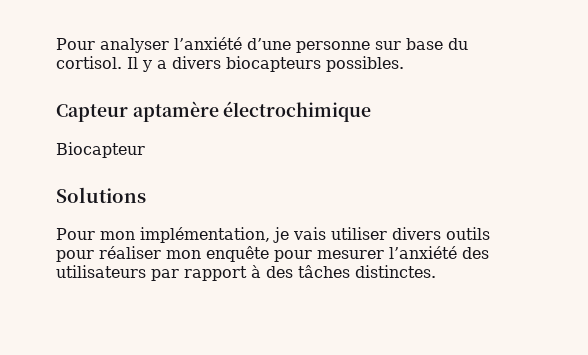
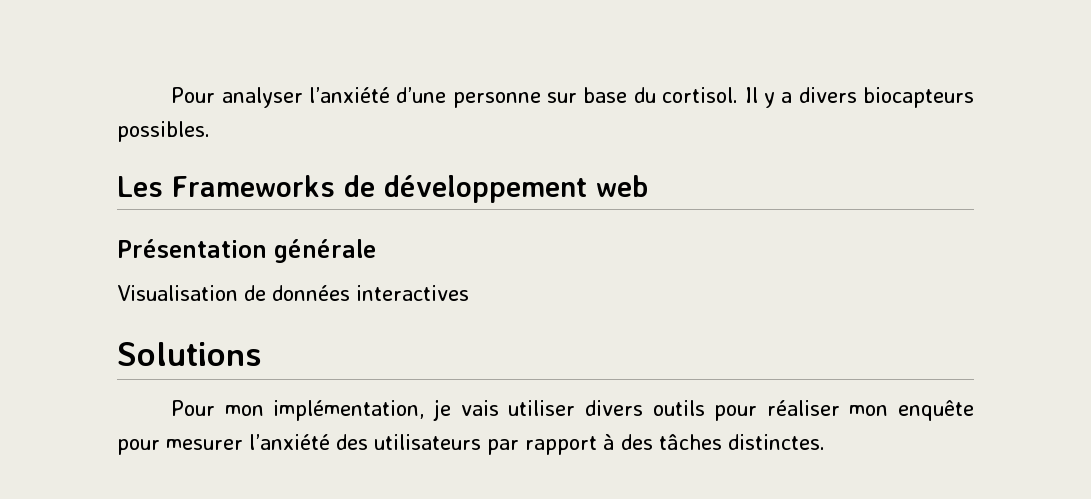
[56,101,372,122] [56,142,145,158] Capteur aptamère électrochimique // Biocapteur -> [117,175,648,203] [117,239,376,263] [117,285,469,301] Les Frameworks de développement web // Présentation générale // Visualisation de données interactives

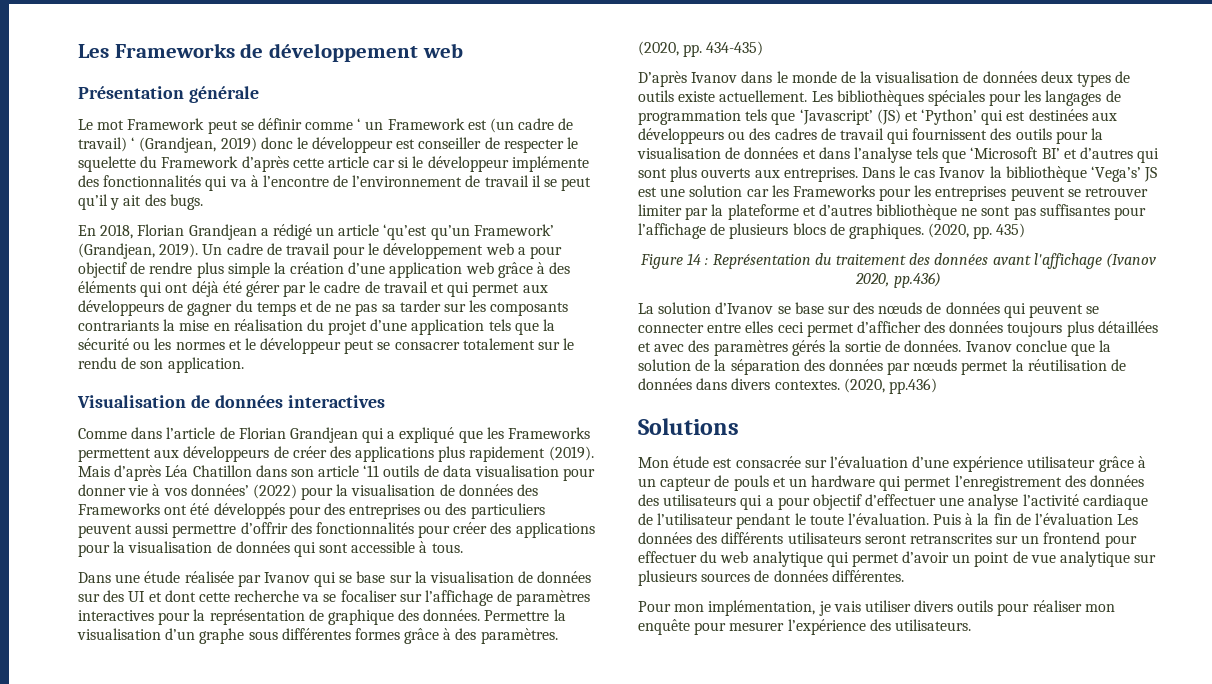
[171,87,974,108] [117,121,210,142] Pour analyser l’anxiété d’une personne sur base du cortisol. Il y a divers biocapteurs possibles. // -> (78, 51) none
[117,285,469,301] [117,342,262,366] Visualisation de données interactives // Solutions -> [78,118,574,134] [78,137,579,153] [78,156,589,172] [78,175,592,191] [78,194,203,210] [78,224,554,240] [78,243,563,259] [78,262,571,278] [78,281,548,297] [78,300,569,316] [78,319,556,335] [78,338,575,354] [78,357,244,373] [77,395,385,408] [78,427,591,443] [78,446,594,462] [78,465,596,481] [78,484,539,500] [78,503,545,519] [78,522,595,538] [78,541,463,557] [78,571,592,587] [78,590,591,606] [78,609,566,625] [77,628,558,644] [638,41,764,57] [638,71,1131,87] [638,90,1121,106] [638,109,1117,125] [638,128,1104,144] [637,147,1160,163] [638,166,1158,182] [638,185,1149,201] [638,204,1147,220] [638,223,1026,239] [640,253,1156,269] [855,272,941,288] [638,302,1100,318] [638,321,1158,337] [638,340,1112,356] [638,359,1127,375] [638,378,937,394] [638,418,739,435] [638,456,1146,472] [638,475,1145,491] [638,494,1148,510] [638,513,1139,529] [638,532,1137,548] [638,551,1157,567] [638,570,904,586] Le mot Framework peut se définir comme ‘ un Framework est (un cadre de travail) ‘ (Grandjean, 2019) donc le développeur est conseiller de respecter le squelette du Framework d’après cette article car si le développeur implémente des fonctionnalités qui va à l’encontre de l’environnement de travail il se peut qu’il y ait des bugs. // En 2018, Florian Grandjean a rédigé un article ‘qu’est qu’un Framework’ (Grandjean, 2019). Un cadre de travail pour le développement web a pour objectif de rendre plus simple la création d’une application web grâce à des éléments qui ont déjà été gérer par le cadre de travail et qui permet aux développeurs de gagner du temps et de ne pas sa tarder sur les composants contrariants la mise en réalisation du projet d’une application tels que la sécurité ou les normes et le développeur peut se consacrer totalement sur le rendu de son application. // Visualisation de données interactives // Comme dans l’article de Florian Grandjean qui a expliqué que les Frameworks permettent aux développeurs de créer des applications plus rapidement (2019). Mais d’après Léa Chatillon dans son article ‘11 outils de data visualisation pour donner vie à vos données’ (2022) pour la visualisation de données des Frameworks ont été développés pour des entreprises ou des particuliers peuvent aussi permettre d’offrir des fonctionnalités pour créer des applications pour la visualisation de données qui sont accessible à tous. // Dans une étude réalisée par Ivanov qui se base sur la visualisation de données sur des UI et dont cette recherche va se focaliser sur l’affichage de paramètres interactives pour la représentation de graphique des données. Permettre la visualisation d’un graphe sous différentes formes grâce à des paramètres. (2020, pp. 434-435) // D’après Ivanov dans le monde de la visualisation de données deux types de outils existe actuellement. Les bibliothèques spéciales pour les langages de programmation tels que ‘Javascript’ (JS) et ‘Python’ qui est destinées aux développeurs ou des cadres de travail qui fournissent des outils pour la visualisation de données et dans l’analyse tels que ‘Microsoft BI’ et d’autres qui sont plus ouverts aux entreprises. Dans le cas Ivanov la bibliothèque ‘Vega’s’ JS est une solution car les Frameworks pour les entreprises peuvent se retrouver limiter par la plateforme et d’autres bibliothèque ne sont pas suffisantes pour l’affichage de plusieurs blocs de graphiques. (2020, pp. 435) // Figure 14 : Représentation du traitement des données avant l'affichage (Ivanov 2020, pp.436) // La solution d’Ivanov se base sur des nœuds de données qui peuvent se connecter entre elles ceci permet d’afficher des données toujours plus détaillées et avec des paramètres gérés la sortie de données. Ivanov conclue que la solution de la séparation des données par nœuds permet la réutilisation de données dans divers contextes. (2020, pp.436) // Solutions // Mon étude est consacrée sur l’évaluation d’une expérience utilisateur grâce à un capteur de pouls et un hardware qui permet l’enregistrement des données des utilisateurs qui a pour objectif d’effectuer une analyse l’activité cardiaque de l’utilisateur pendant le toute l’évaluation. Puis à la fin de l’évaluation Les données des différents utilisateurs seront retranscrites sur un frontend pour effectuer du web analytique qui permet d’avoir un point de vue analytique sur plusieurs sources de données différentes.
[249,434,825,455] l’anxiété des utilisateurs par rapport à des tâches distinctes. -> [787,619,971,635] l’expérience des utilisateurs.

